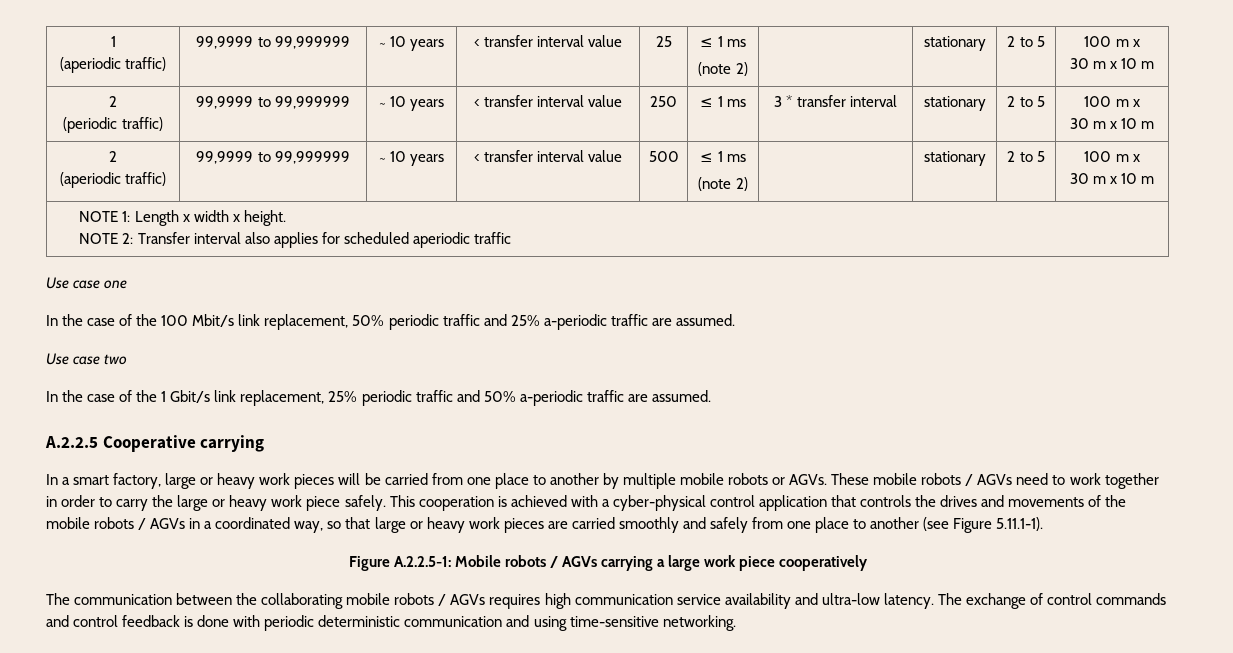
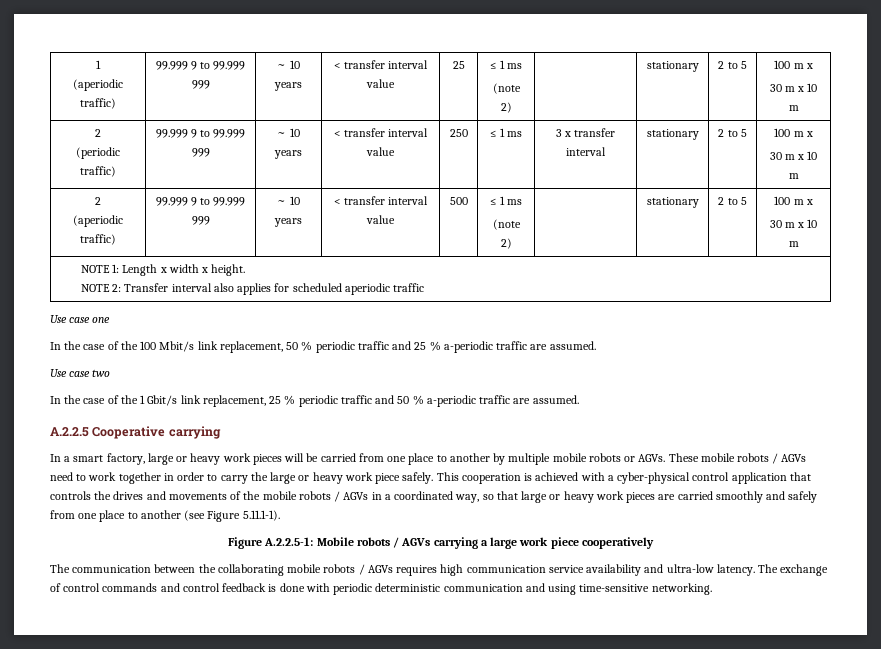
[196,36,350,49] 99,9999 to 99,999999 -> [155,61,246,70] [191,80,210,89] 99.999 9 to 99.999 999
[196,96,350,109] 99,9999 to 99,999999 -> [155,129,246,138] [191,148,210,157] 99.999 9 to 99.999 999
[786,95,793,107] * -> [564,131,571,137] x
[196,151,350,164] 99,9999 to 99,999999 -> [155,197,246,206] [191,216,210,225] 99.999 9 to 99.999 999
[352,314,540,330] 50% periodic traffic and 25% -> [286,341,441,353] 50 % periodic traffic and 25 %
[328,390,516,406] 25% periodic traffic and 50% -> [269,395,424,407] 25 % periodic traffic and 50 %

